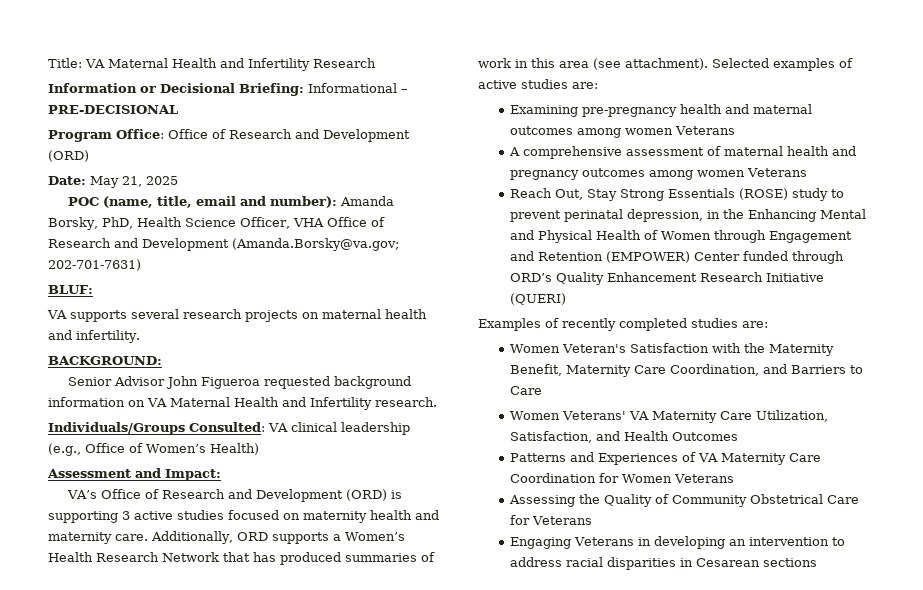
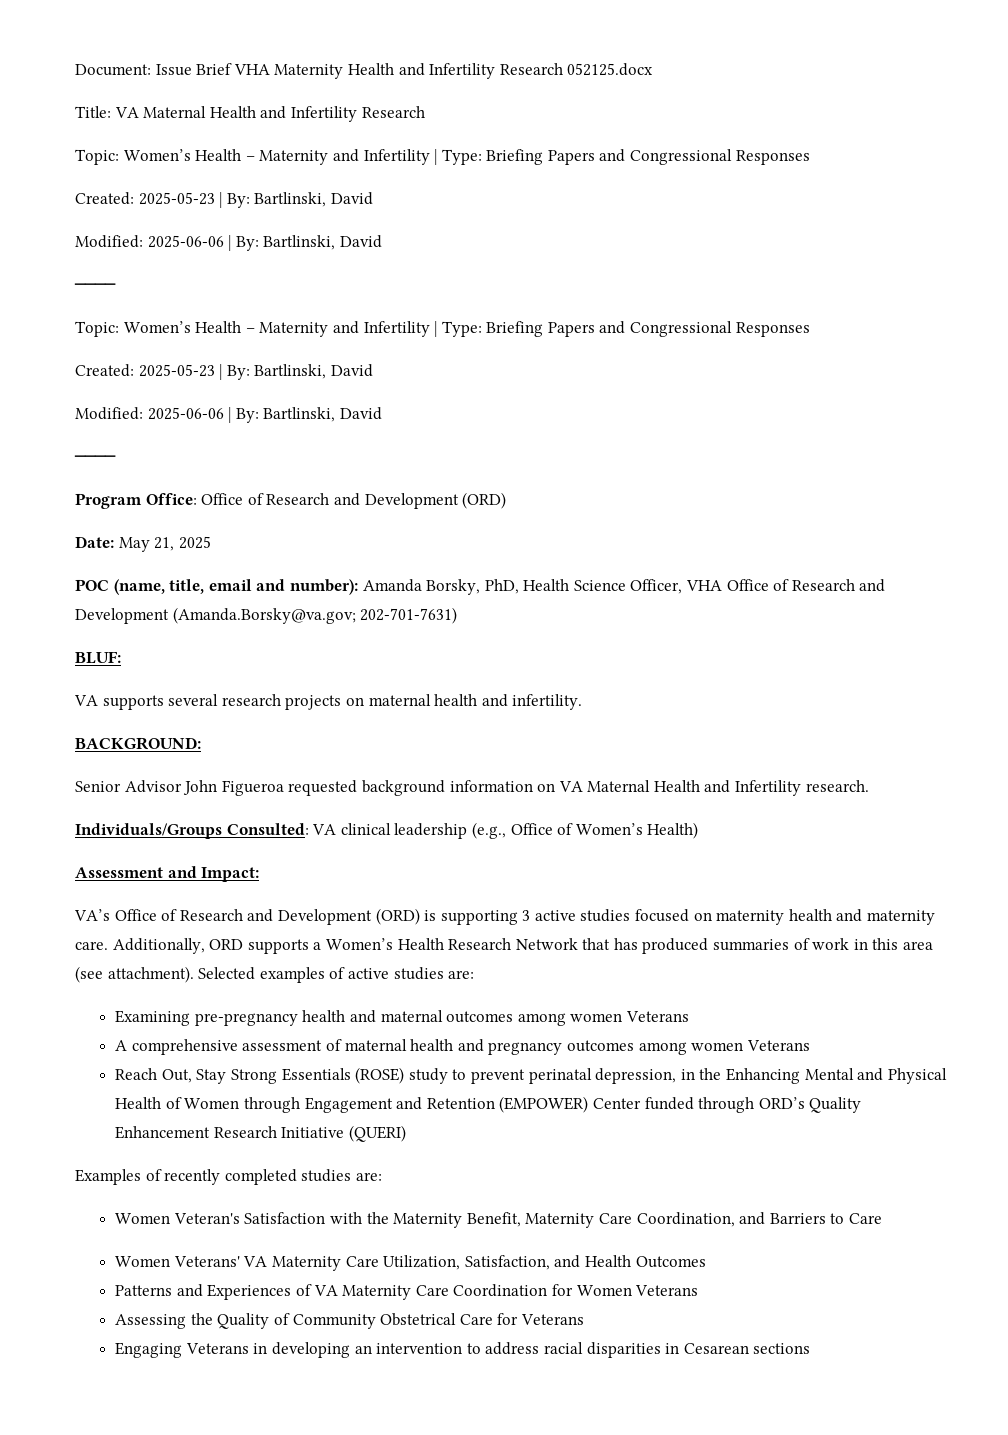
(48, 63) none -> [75,63,654,79] Document: Issue Brief VHA Maternity Health and Infertility Research 052125.docx //
[48,83,408,96] [48,105,178,114] Information or Decisional Briefing: Informational – PRE-DECISIONAL -> [75,149,810,165] [75,192,373,208] [75,235,382,251] [74,283,116,290] [75,321,810,337] [75,364,373,380] [75,407,382,423] [74,455,116,462] Topic: Women’s Health – Maternity and Infertility | Type: Briefing Papers and Congressional Responses // Created: 2025-05-23 | By: Bartlinski, David // Modified: 2025-06-06 | By: Bartlinski, David // ──── // Topic: Women’s Health – Maternity and Infertility | Type: Briefing Papers and Congressional Responses // Created: 2025-05-23 | By: Bartlinski, David // Modified: 2025-06-06 | By: Bartlinski, David // ────

